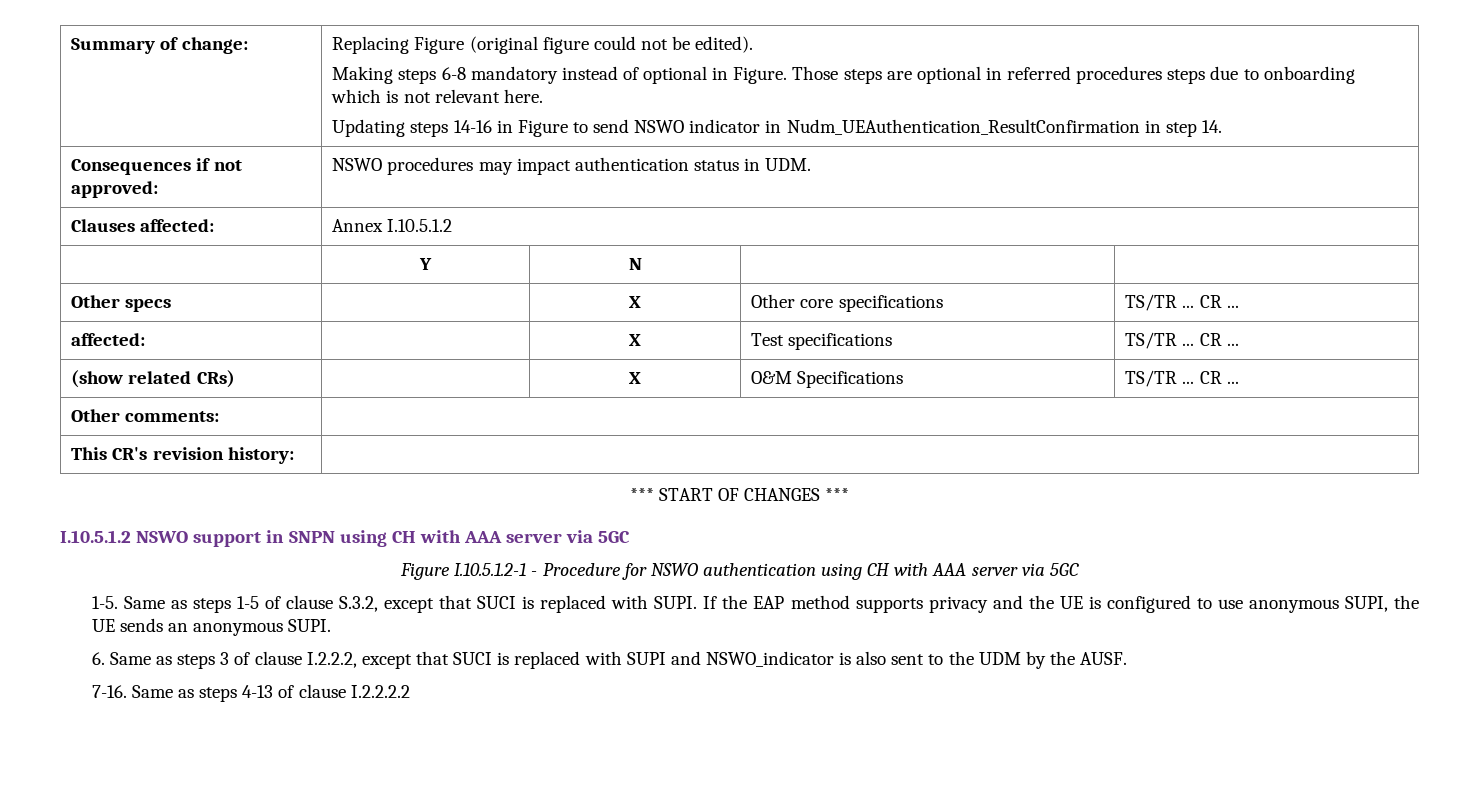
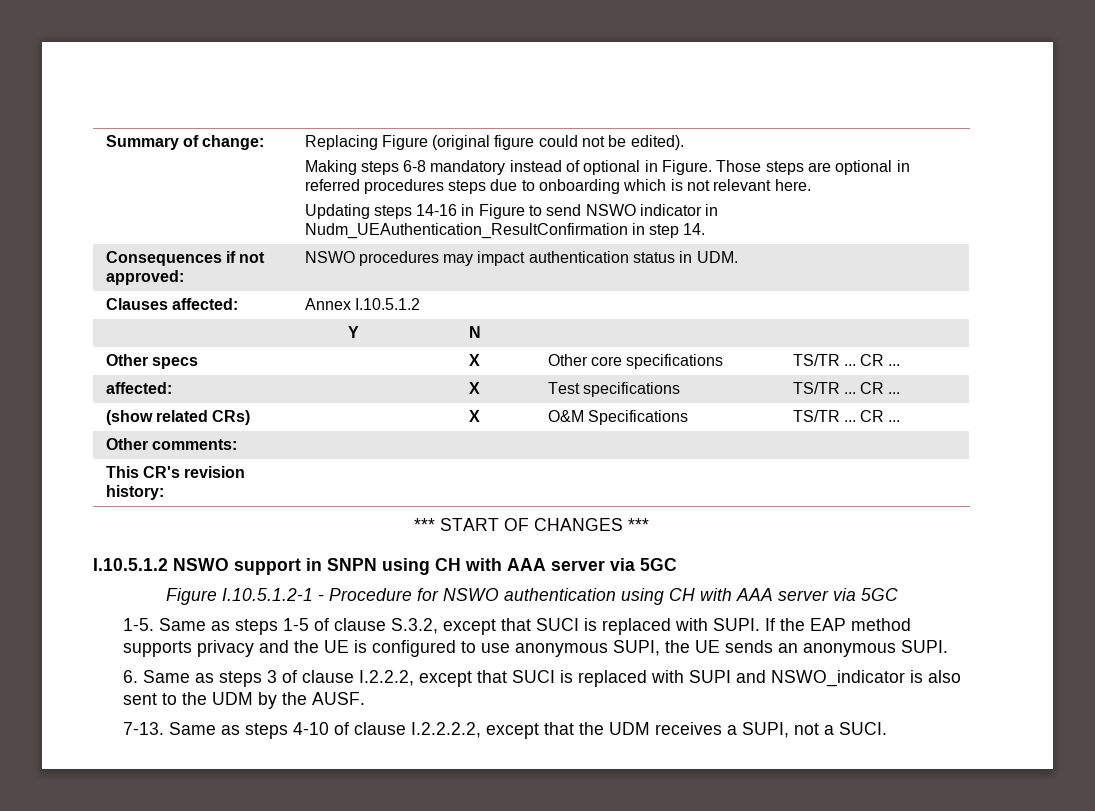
[91,684,410,702] 7-16. Same as steps 4-13 of clause I.2.2.2.2 -> [122,722,887,739] 7-13. Same as steps 4-10 of clause I.2.2.2.2, except that the UDM receives a SUPI, not a SUCI.

